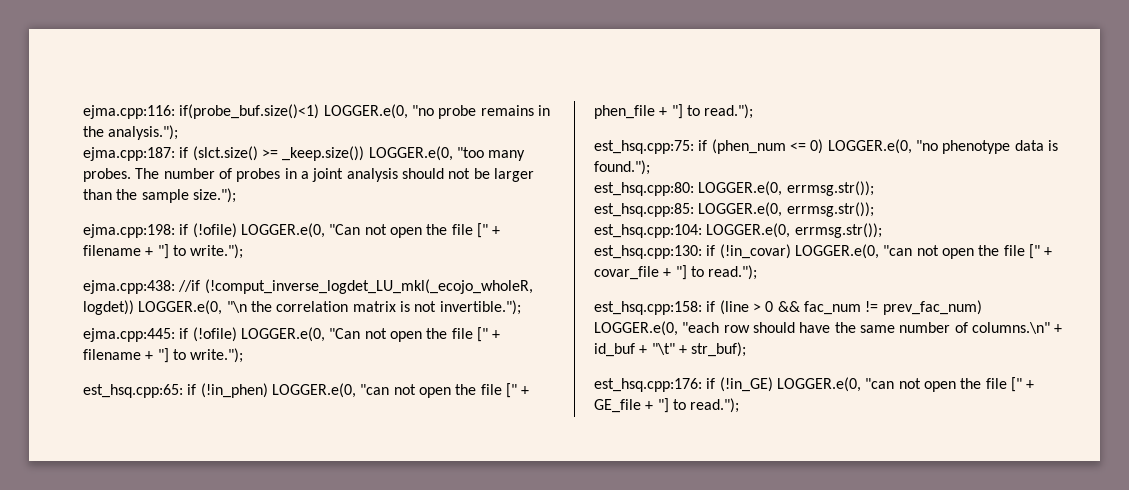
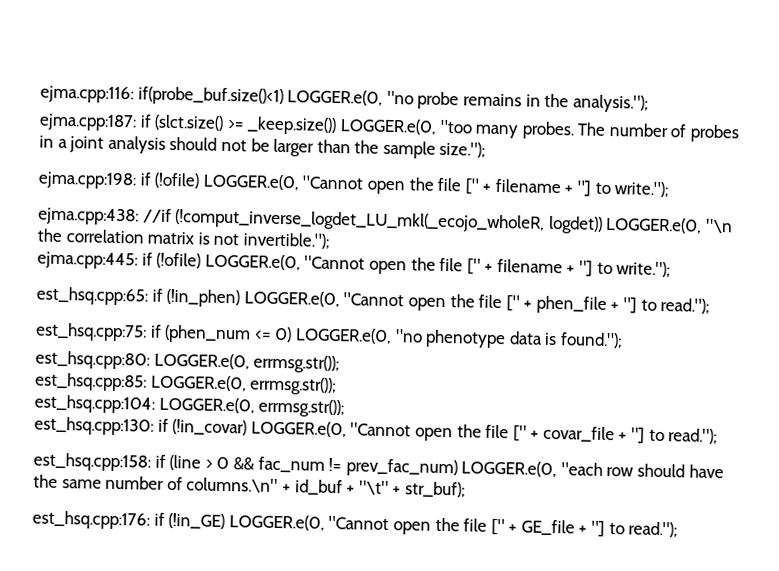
[329,224,387,235] "Can not -> [302,175,364,190] "Cannot
[329,328,387,339] "Can not -> [304,255,366,270] "Cannot
[360,384,416,395] "can not -> [343,292,405,307] "Cannot
[883,245,939,256] "can not -> [350,422,412,437] "Cannot
[865,378,921,389] "can not -> [328,515,390,531] "Cannot

